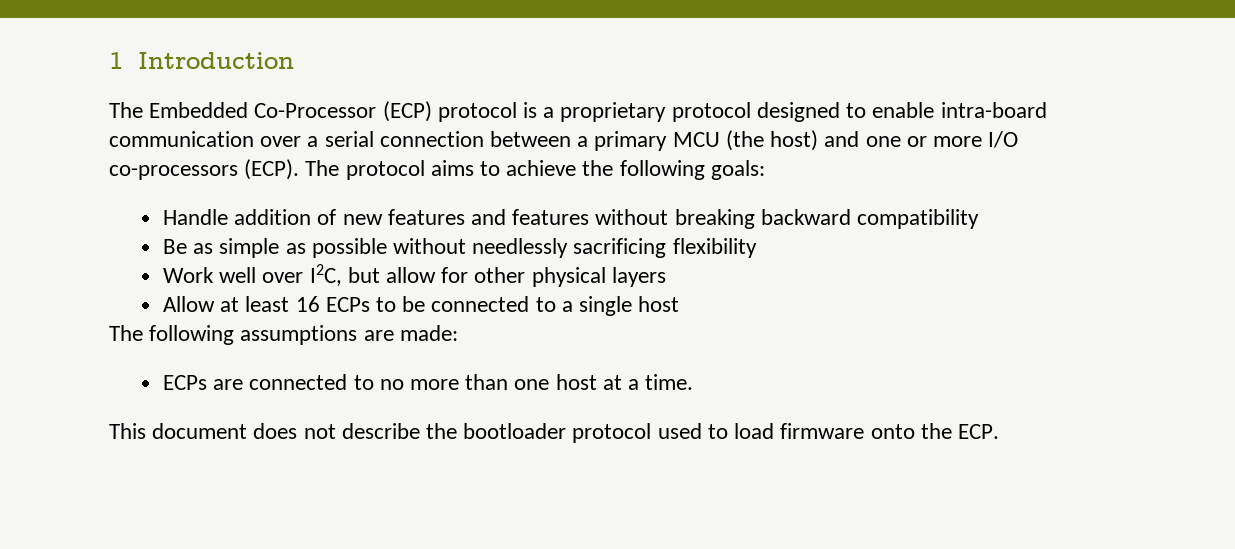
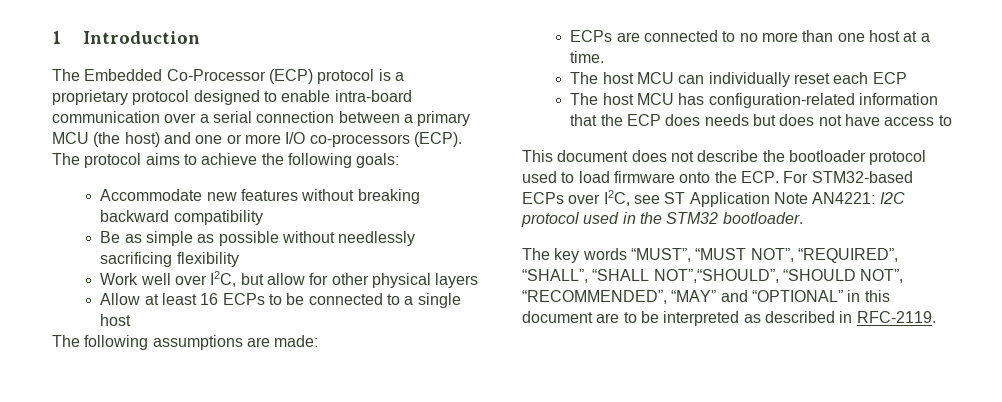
[162,209,507,225] Handle addition of new features and -> [100,189,237,201] Accommodate new
(694, 382) none -> [570,72,907,87] [570,93,938,108] [570,114,952,126] // The host MCU can individually reset each ECP // The host MCU has configuration-related information that the ECP does needs but does not have access to
(999, 431) none -> [783,171,913,183] [522,190,905,207] [521,212,803,227] [522,248,898,263] [522,269,904,283] [522,290,890,304] [522,311,936,326] For STM32-based ECPs over I2C, see ST Application Note AN4221: I2C protocol used in the STM32 bootloader. // The key words “MUST”, “MUST NOT”, “REQUIRED”, “SHALL”, “SHALL NOT”,“SHOULD”, “SHOULD NOT”, “RECOMMENDED”, “MAY” and “OPTIONAL” in this document are to be interpreted as described in RFC-2119.

